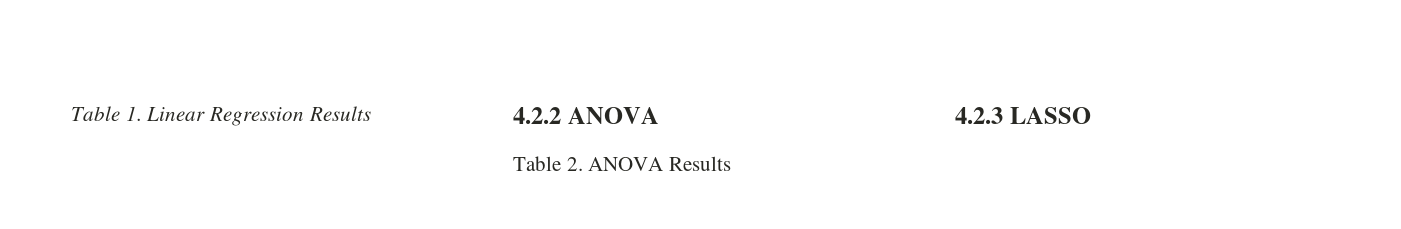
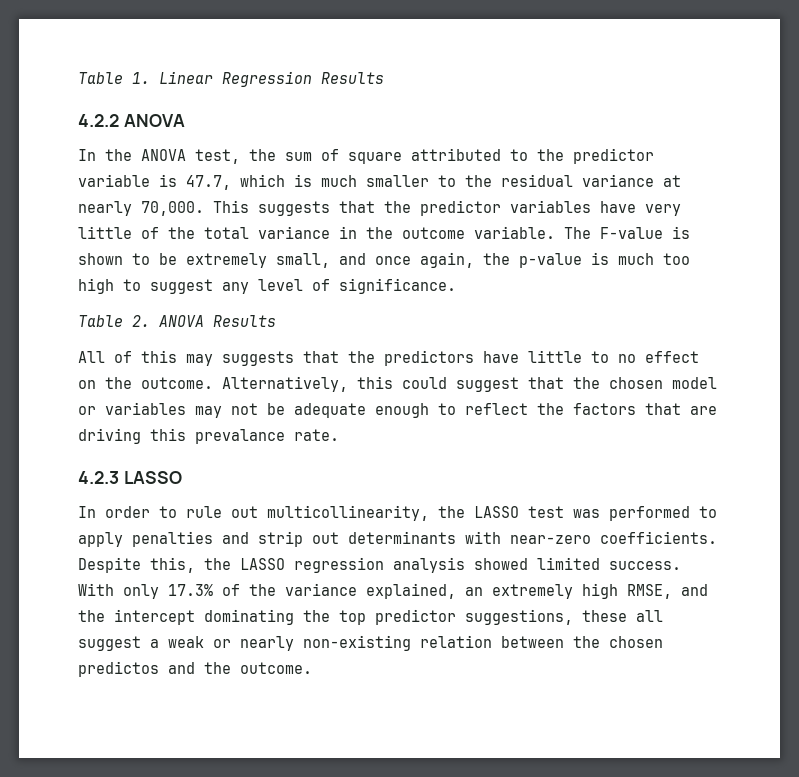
[513,156,732,171] [955,107,1091,124] Table 2. ANOVA Results // 4.2.3 LASSO -> [78,148,654,164] [78,174,681,190] [78,200,681,216] [78,226,690,239] [78,252,690,268] [78,278,456,294] [78,315,276,327] [78,350,699,366] [78,376,717,392] [78,402,717,418] [78,428,339,444] [78,471,182,484] [78,505,717,521] [78,531,717,547] [78,557,681,573] [78,583,708,599] [78,609,663,625] [78,635,663,651] [78,661,312,677] In the ANOVA test, the sum of square attributed to the predictor variable is 47.7, which is much smaller to the residual variance at nearly 70,000. This suggests that the predictor variables have very little of the total variance in the outcome variable. The F-value is shown to be extremely small, and once again, the p-value is much too high to suggest any level of significance. // Table 2. ANOVA Results // All of this may suggests that the predictors have little to no effect on the outcome. Alternatively, this could suggest that the chosen model or variables may not be adequate enough to reflect the factors that are driving this prevalance rate. // 4.2.3 LASSO // In order to rule out multicollinearity, the LASSO test was performed to apply penalties and strip out determinants with near-zero coefficients. Despite this, the LASSO regression analysis showed limited success. With only 17.3% of the variance explained, an extremely high RMSE, and the intercept dominating the top predictor suggestions, these all suggest a weak or nearly non-existing relation between the chosen predictos and the outcome.

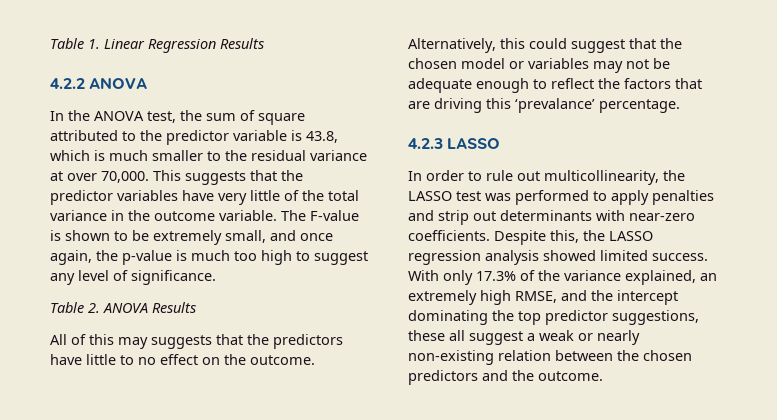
[186,175,231,190] 47.7, -> [306,131,338,143] 43.8,
[78,201,132,216] nearly -> [67,173,97,181] over
[195,429,339,444] prevalance rate. -> [515,98,680,113] ‘prevalance’ percentage.
[78,661,159,677] predictos -> [408,370,478,385] predictors

